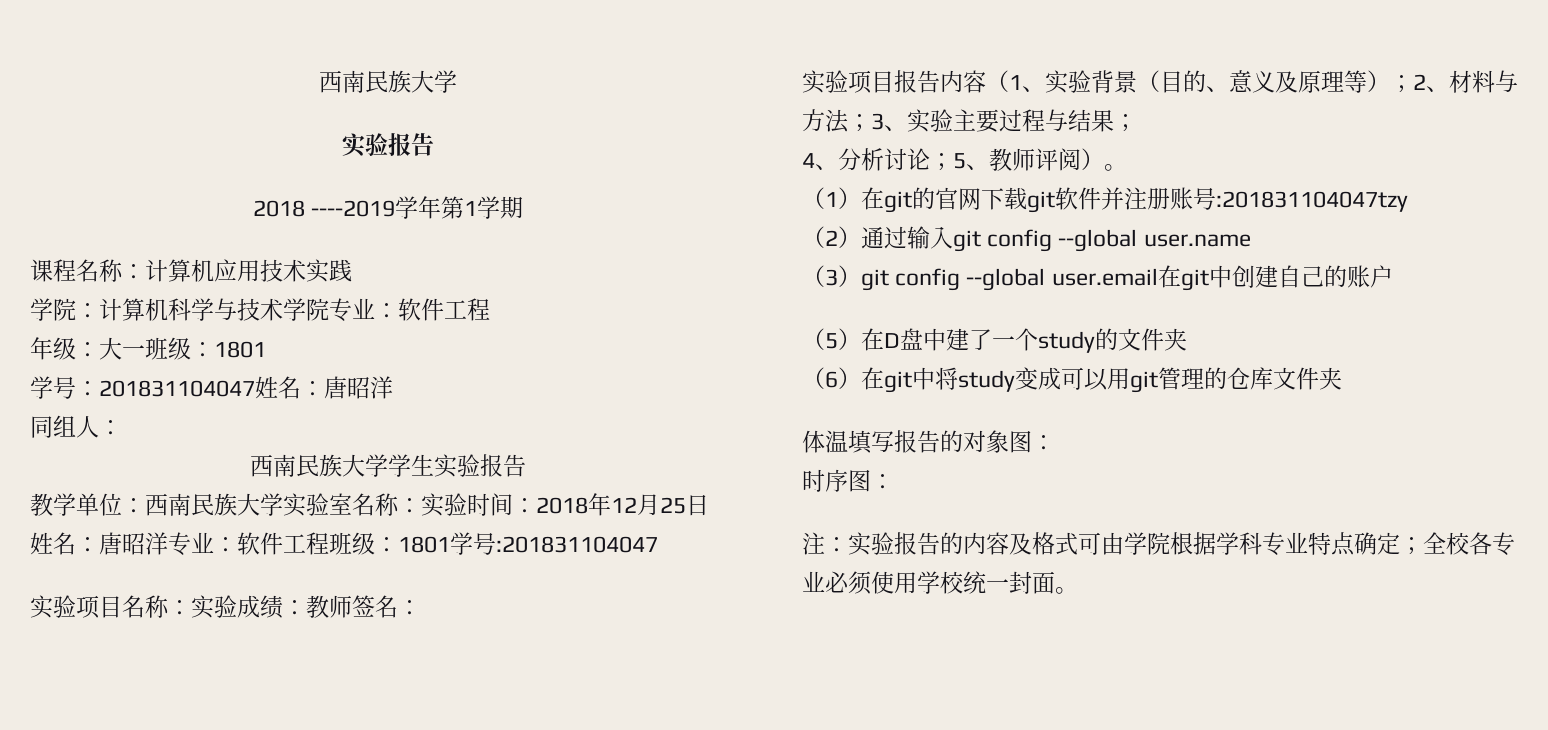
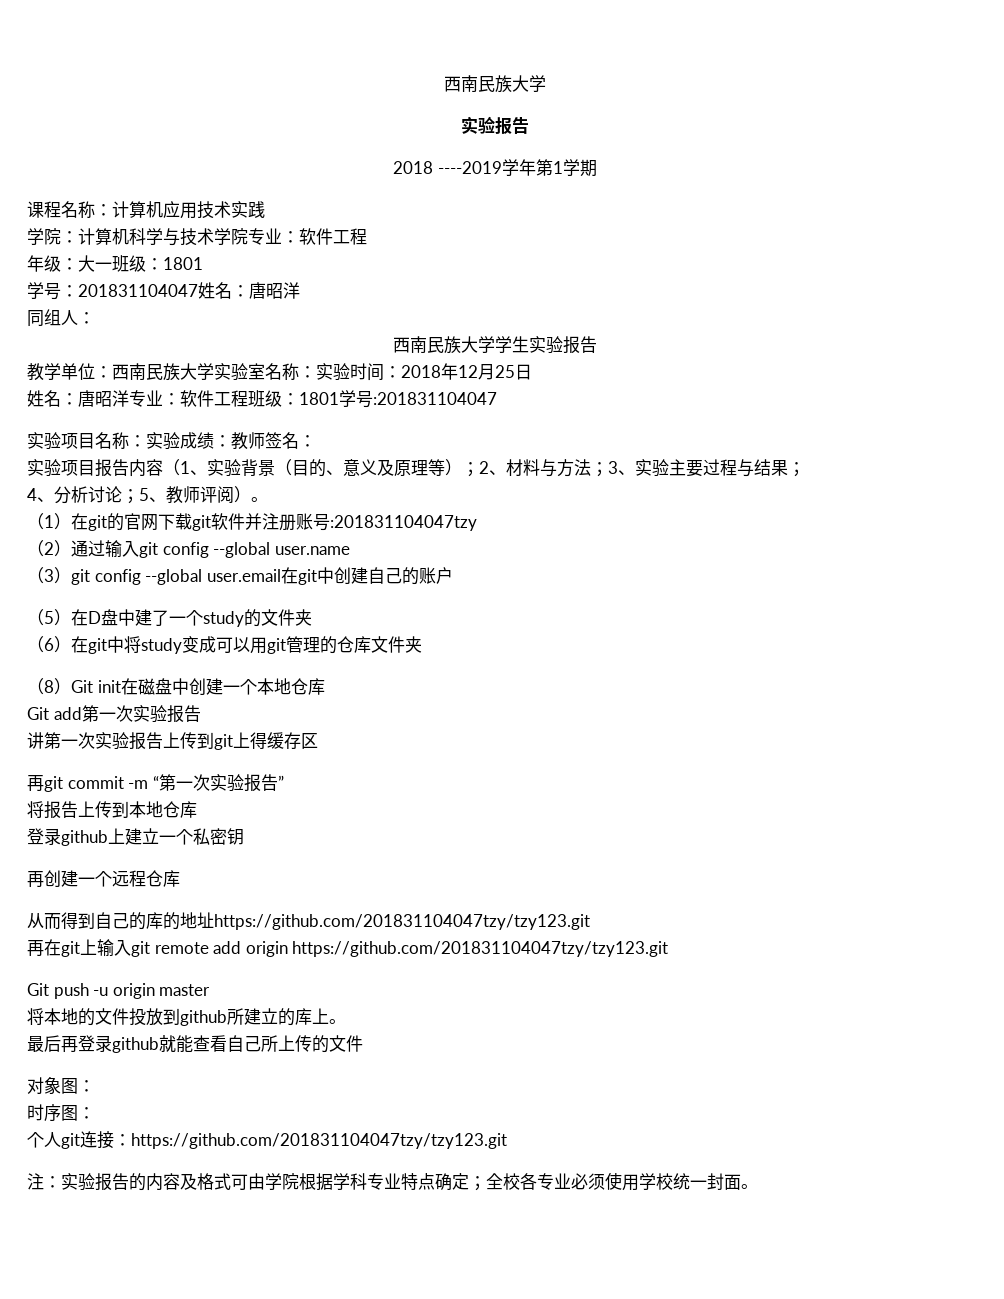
[802,430,963,454] 体温填写报告的 -> [27,678,325,696] [27,705,201,723] [27,732,318,750] [27,774,284,792] [27,801,197,819] [27,828,244,846] [27,870,180,888] [27,912,590,930] [27,939,669,957] [27,983,211,999] [27,1008,346,1026] [27,1035,363,1053] （8）Git init在磁盘中创建一个本地仓库 // Git add第一次实验报告 // 讲第一次实验报告上传到git上得缓存区 // 再git commit -m “第一次实验报告” // 将报告上传到本地仓库 // 登录github上建立一个私密钥 // 再创建一个远程仓库 // 从而得到自己的库的地址https://github.com/201831104047tzy/tzy123.git // 再在git上输入git remote add origin https://github.com/201831104047tzy/tzy123.git // Git push -u origin master // 将本地的文件投放到github所建立的库上。 // 最后再登录github就能查看自己所上传的文件 //
(894, 481) none -> [27,1131,507,1149] // 个人git连接：https://github.com/201831104047tzy/tzy123.git

